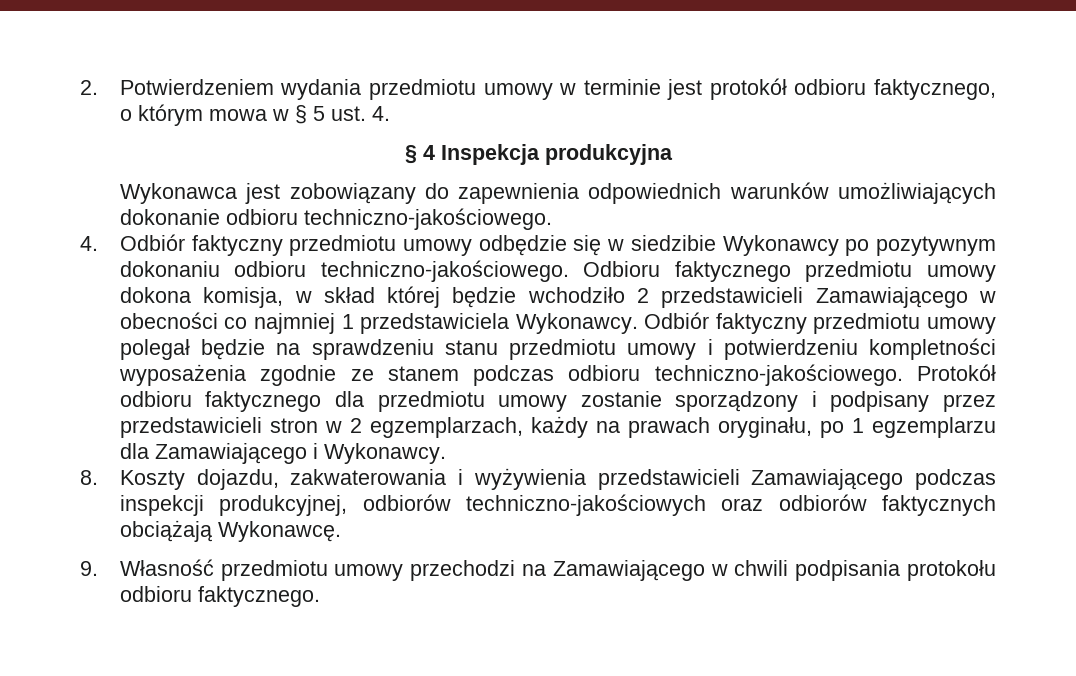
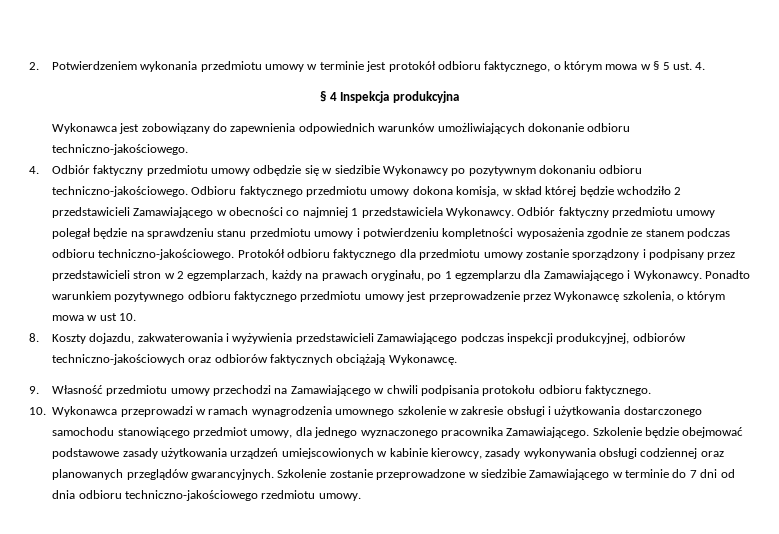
[280,79,362,100] wydania -> [140,61,198,72] wykonania
(446, 453) none -> [704,270,750,279] [51,291,726,302] [51,313,136,321] Ponadto warunkiem pozytywnego odbioru faktycznego przedmiotu umowy jest przeprowadzenie przez Wykonawcę szkolenia, o którym mowa w ust 10.
(320, 596) none -> [29,406,702,417] [52,427,744,438] [52,448,724,459] [52,469,735,480] [52,490,361,501] // 10. Wykonawca przeprowadzi w ramach wynagrodzenia umownego szkolenie w zakresie obsługi i użytkowania dostarczonego samochodu stanowiącego przedmiot umowy, dla jednego wyznaczonego pracownika Zamawiającego. Szkolenie będzie obejmować podstawowe zasady użytkowania urządzeń umiejscowionych w kabinie kierowcy, zasady wykonywania obsługi codziennej oraz planowanych przeglądów gwarancyjnych. Szkolenie zostanie przeprowadzone w siedzibie Zamawiającego w terminie do 7 dni od dnia odbioru techniczno-jakościowego rzedmiotu umowy.

